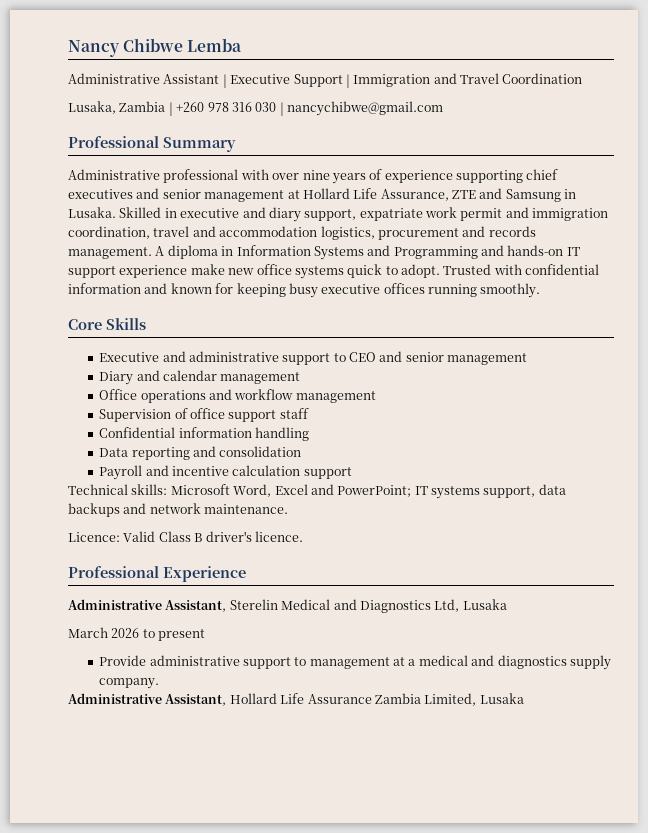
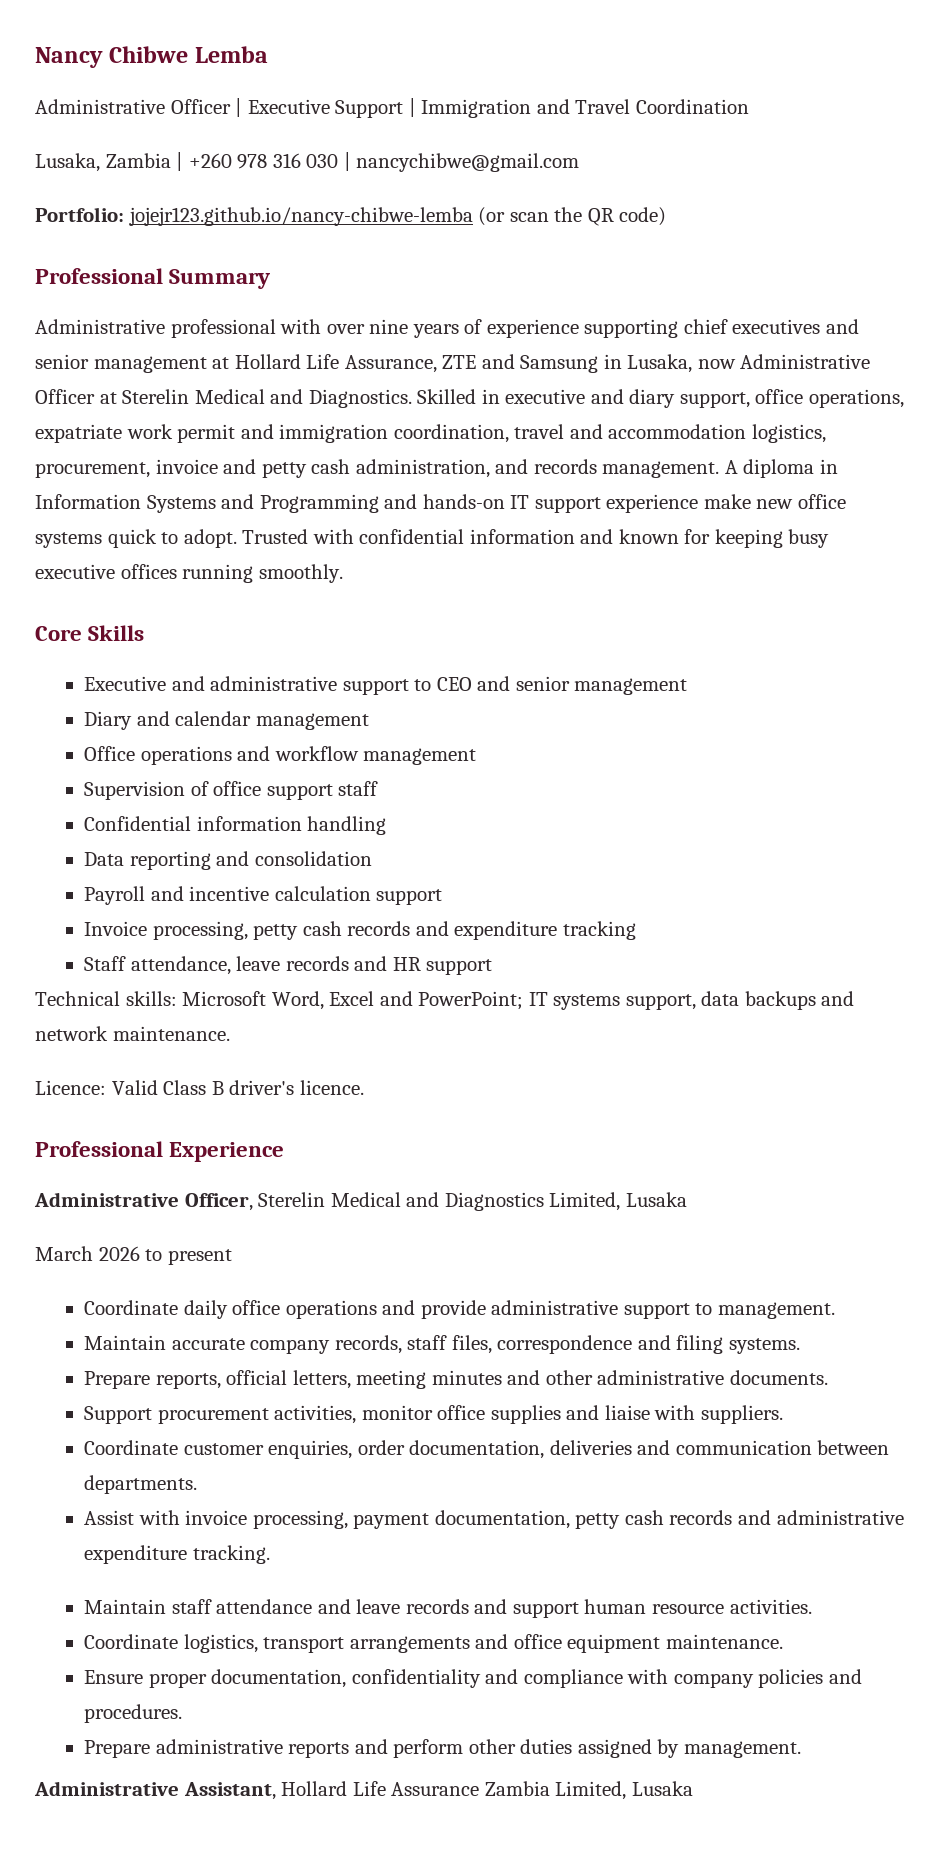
[163,74,220,84] Assistant -> [170,99,231,114] Officer
(443, 108) none -> [35,207,667,226] // Portfolio: jojejr123.github.io/nancy-chibwe-lemba (or scan the QR code)
[68,207,116,218] Lusaka. -> [627,354,871,373] [35,389,412,408] Lusaka, now Administrative Officer at Sterelin Medical and Diagnostics.
(357, 215) none -> [755,389,904,408] office operations,
[377,228,459,240] procurement -> [35,459,490,478] procurement, invoice and petty cash administration,
(352, 473) none -> [84,921,636,940] [84,956,493,975] // Invoice processing, petty cash records and expenditure tracking // Staff attendance, leave records and HR support
[165,600,227,612] Assistant, -> [184,1193,253,1211] Officer,
[434,599,460,612] Ltd, -> [549,1192,621,1211] Limited,
[99,655,611,670] [99,678,160,689] Provide administrative support to management at a medical and diagnostics supply company. -> [84,1300,835,1319] [84,1335,800,1354] [84,1370,828,1389] [84,1405,783,1424] [84,1440,890,1459] [84,1475,198,1494] [84,1510,904,1529] [84,1545,270,1564] [84,1599,812,1618] [84,1634,783,1653] [84,1669,862,1688] [84,1704,183,1723] [84,1739,801,1758] Coordinate daily office operations and provide administrative support to management. // Maintain accurate company records, staff files, correspondence and filing systems. // Prepare reports, official letters, meeting minutes and other administrative documents. // Support procurement activities, monitor office supplies and liaise with suppliers. // Coordinate customer enquiries, order documentation, deliveries and communication between departments. // Assist with invoice processing, payment documentation, petty cash records and administrative expenditure tracking. // Maintain staff attendance and leave records and support human resource activities. // Coordinate logistics, transport arrangements and office equipment maintenance. // Ensure proper documentation, confidentiality and compliance with company policies and procedures. // Prepare administrative reports and perform other duties assigned by management.

